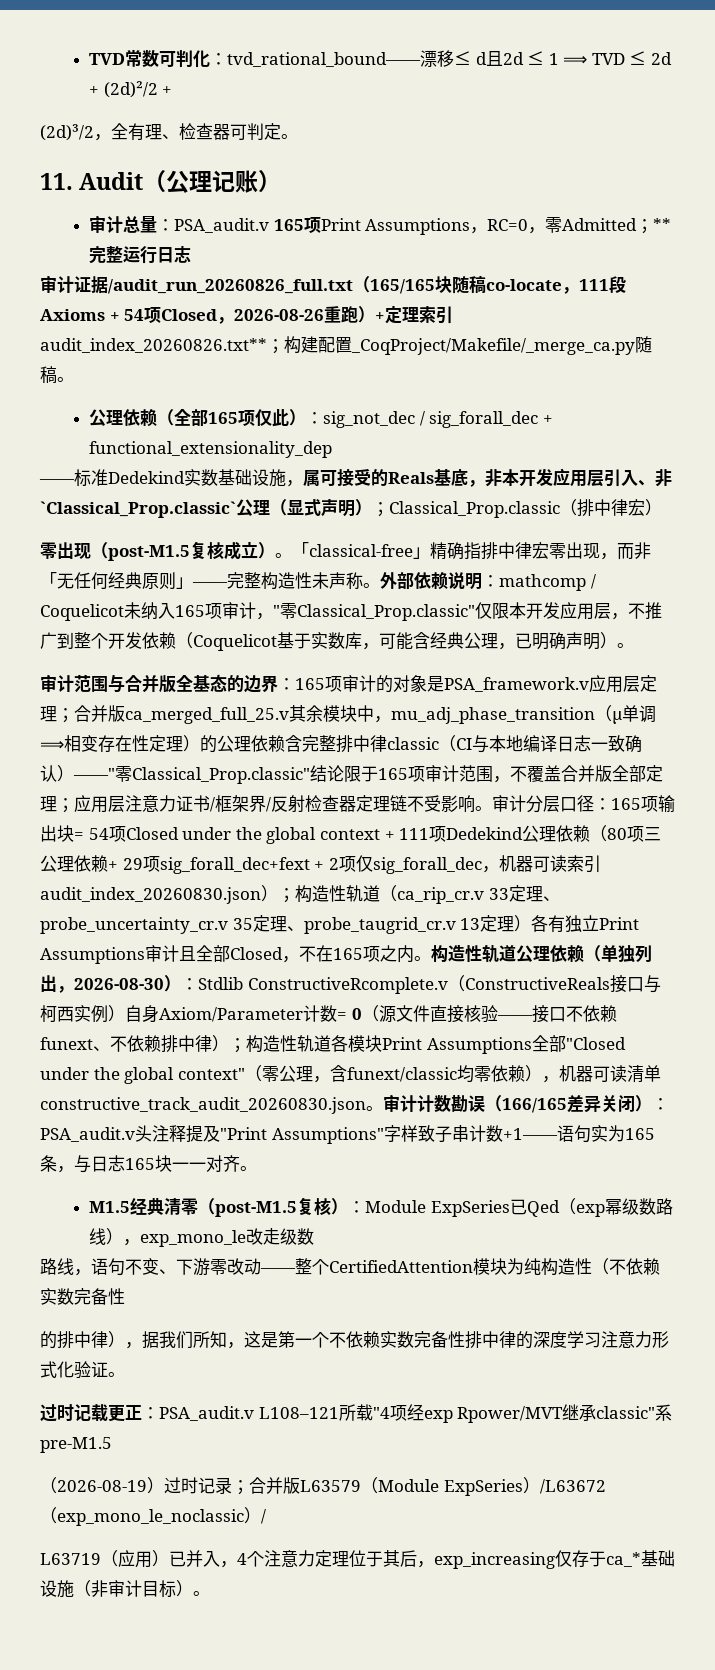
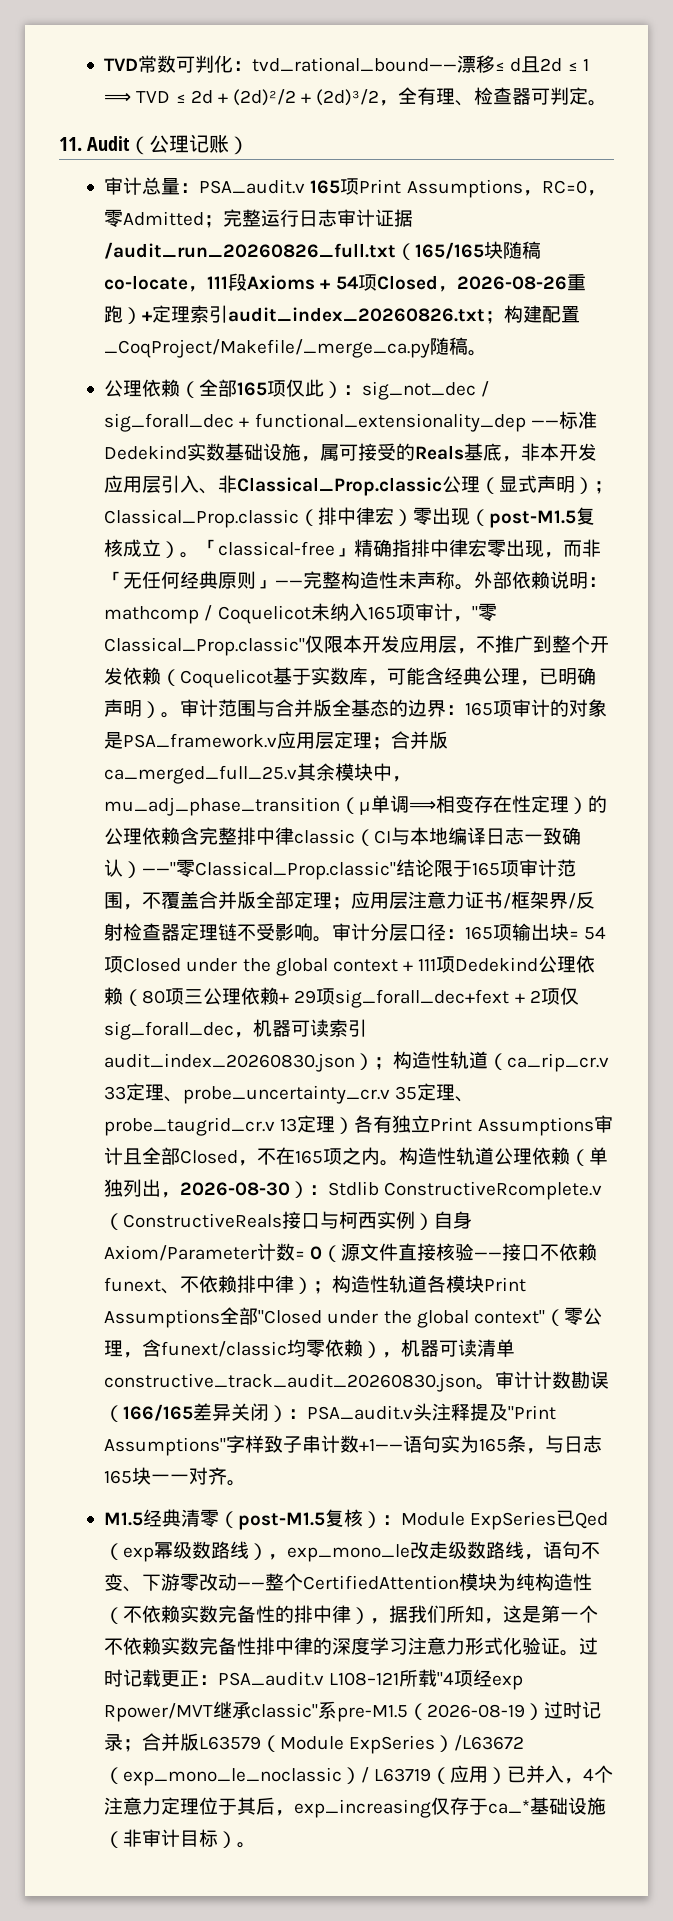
(173, 90) // -> (312, 98) none
[653,218,672,231] ** -> (224, 221) none
(191, 254) // -> (338, 218) none
[40,338,267,353] audit_index_20260826.txt** -> [228,307,486,322] audit_index_20260826.txt
(332, 449) // -> (526, 422) none
[40,501,236,518] `Classical_Prop.classic` -> [237,477,443,496] Classical_Prop.classic
(662, 507) // -> (414, 517) none
(634, 645) // -> (181, 715) none
(314, 1236) // -> (487, 1550) none
(125, 1296) // -> (276, 1614) none
(125, 1374) // -> (580, 1653) none
(112, 1445) // -> (409, 1713) none
(266, 1516) // -> (370, 1775) none

